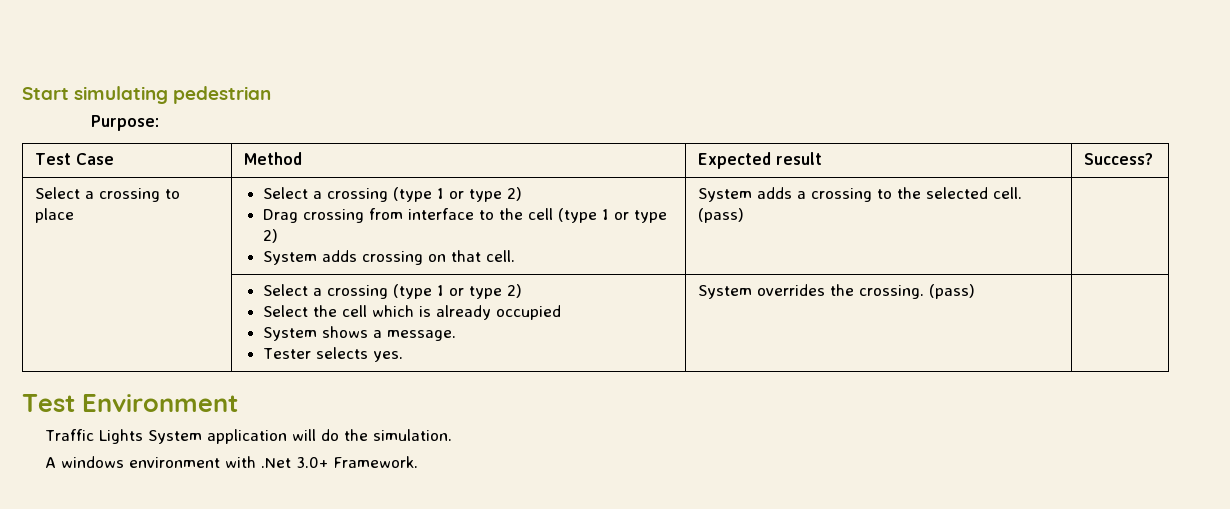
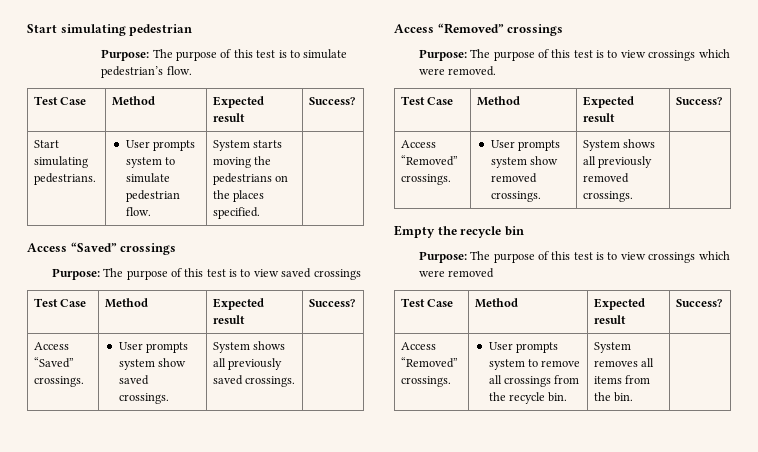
[35,153,115,165] [244,152,303,165] [698,152,823,169] [1084,153,1154,165] [35,187,181,202] [35,208,75,223] [262,187,522,202] [262,208,667,223] [262,229,278,243] [262,250,515,265] [698,187,1023,202] [698,208,745,223] [262,284,522,299] [262,305,561,320] [262,326,456,341] [262,347,403,362] [698,284,976,299] [22,394,238,412] [45,429,453,444] [45,456,419,468] // Test Case | Method | Expected result | Success? // Select a crossing to place | Select a crossing (type 1 or type 2) // Drag crossing from interface to the cell (type 1 or type 2) // System adds crossing on that cell. | System adds a crossing to the selected cell. (pass) | // | Select a crossing (type 1 or type 2) // Select the cell which is already occupied // System shows a message. // Tester selects yes. | System overrides the crossing. (pass) | // Test Environment // Traffic Lights System application will do the simulation. // A windows environment with .Net 3.0+ Framework. -> [152,49,348,61] [101,66,192,78] [33,96,87,105] [111,96,155,106] [212,96,264,108] [212,113,245,122] [308,97,355,105] [33,140,59,148] [33,156,88,168] [33,173,96,185] [125,140,196,151] [125,157,176,168] [125,173,170,183] [125,190,180,202] [125,207,151,216] [212,140,283,151] [212,156,272,168] [212,173,289,185] [212,190,265,202] [212,207,260,219] [27,242,177,255] [51,268,361,280] [33,298,87,307] [104,298,148,308] [212,298,264,310] [212,315,245,324] [308,299,355,307] [33,342,69,350] [33,357,74,368] [33,376,84,387] [118,342,189,353] [118,358,187,370] [118,375,149,385] [118,393,169,404] [212,341,286,353] [212,358,283,370] [212,375,296,387] [394,23,564,36] [418,49,730,61] [418,66,497,76] [400,96,454,105] [476,96,520,106] [582,96,634,108] [582,113,615,122] [675,97,722,105] [400,140,436,148] [400,155,458,166] [400,174,451,185] [490,140,561,151] [490,156,559,168] [490,173,537,183] [490,191,541,202] [582,139,656,151] [582,156,653,168] [582,173,629,183] [582,191,633,202] [394,225,524,238] [418,251,730,263] [418,268,495,278] [400,298,454,307] [474,298,518,308] [593,298,645,310] [593,315,626,324] [675,299,722,307] [400,342,436,350] [400,357,458,368] [400,376,451,387] [488,342,559,353] [488,359,581,370] [488,375,580,387] [488,392,568,404] [593,342,631,353] [593,358,655,367] [593,375,651,384] [593,392,634,402] The purpose of this test is to simulate pedestrian’s flow. // Test Case | Method | Expected result | Success? // Start simulating pedestrians. | User prompts system to simulate pedestrian flow. | System starts moving the pedestrians on the places specified. | // Access “Saved” crossings // Purpose: The purpose of this test is to view saved crossings // Test Case | Method | Expected result | Success? // Access “Saved” crossings. | User prompts system show saved crossings. | System shows all previously saved crossings. | // Access “Removed” crossings // Purpose: The purpose of this test is to view crossings which were removed. // Test Case | Method | Expected result | Success? // Access “Removed” crossings. | User prompts system show removed crossings. | System shows all previously removed crossings. | // Empty the recycle bin // Purpose: The purpose of this test is to view crossings which were removed // Test Case | Method | Expected result | Success? // Access “Removed” crossings. | User prompts system to remove all crossings from the recycle bin. | System removes all items from the bin. |

